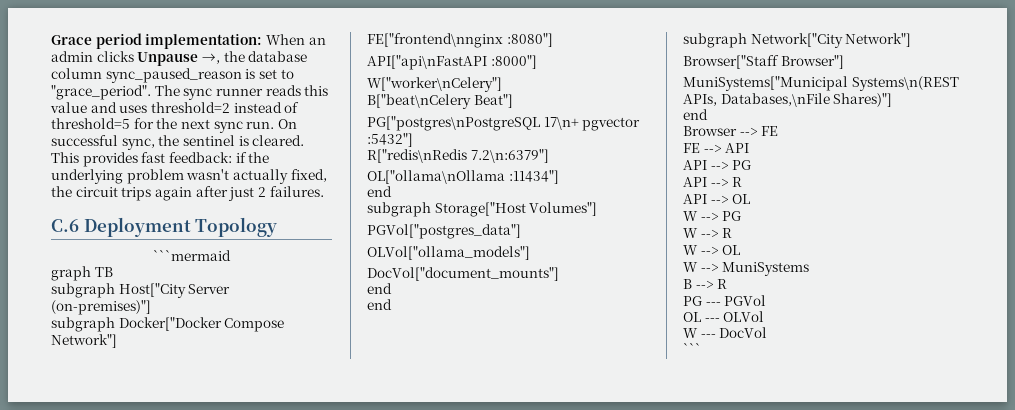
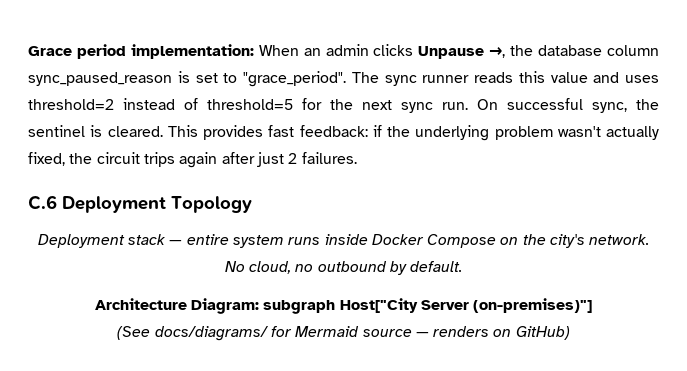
[153,250,231,261] [51,266,113,281] [51,283,231,298] [51,300,151,315] [51,317,285,332] [51,334,117,348] [367,33,553,48] [367,55,537,70] [367,77,502,92] [367,94,513,109] [367,116,641,131] [367,133,413,147] [367,149,549,163] [367,170,559,184] [367,186,392,197] [367,202,598,217] [367,224,521,239] [367,246,530,260] [367,267,559,281] [367,283,392,294] [367,299,392,310] [683,33,912,48] [683,55,844,69] [683,76,959,91] [683,93,893,107] [683,109,708,120] [683,126,779,136] [683,143,750,153] [683,160,752,170] [683,177,743,187] [683,194,751,204] [683,211,742,221] [683,228,733,238] [683,245,741,255] [683,262,810,276] [683,279,728,289] [683,295,767,306] [683,311,765,322] [683,327,768,338] [683,343,701,354] ```mermaid // graph TB // subgraph Host["City Server (on-premises)"] // subgraph Docker["Docker Compose Network"] // FE["frontend\nnginx :8080"] // API["api\nFastAPI :8000"] // W["worker\nCelery"] // B["beat\nCelery Beat"] // PG["postgres\nPostgreSQL 17\n+ pgvector :5432"] // R["redis\nRedis 7.2\n:6379"] // OL["ollama\nOllama :11434"] // end // subgraph Storage["Host Volumes"] // PGVol["postgres_data"] // OLVol["ollama_models"] // DocVol["document_mounts"] // end // end // subgraph Network["City Network"] // Browser["Staff Browser"] // MuniSystems["Municipal Systems\n(REST APIs, Databases,\nFile Shares)"] // end // Browser --> FE // FE --> API // API --> PG // API --> R // API --> OL // W --> PG // W --> R // W --> OL // W --> MuniSystems // B --> R // PG --- PGVol // OL --- OLVol // W --- DocVol // ``` -> [37,234,650,248] [224,261,463,275] [94,298,593,314] [117,326,570,341] Deployment stack — entire system runs inside Docker Compose on the city's network. No cloud, no outbound by default. // Architecture Diagram: subgraph Host["City Server (on-premises)"] // (See docs/diagrams/ for Mermaid source — renders on GitHub)

